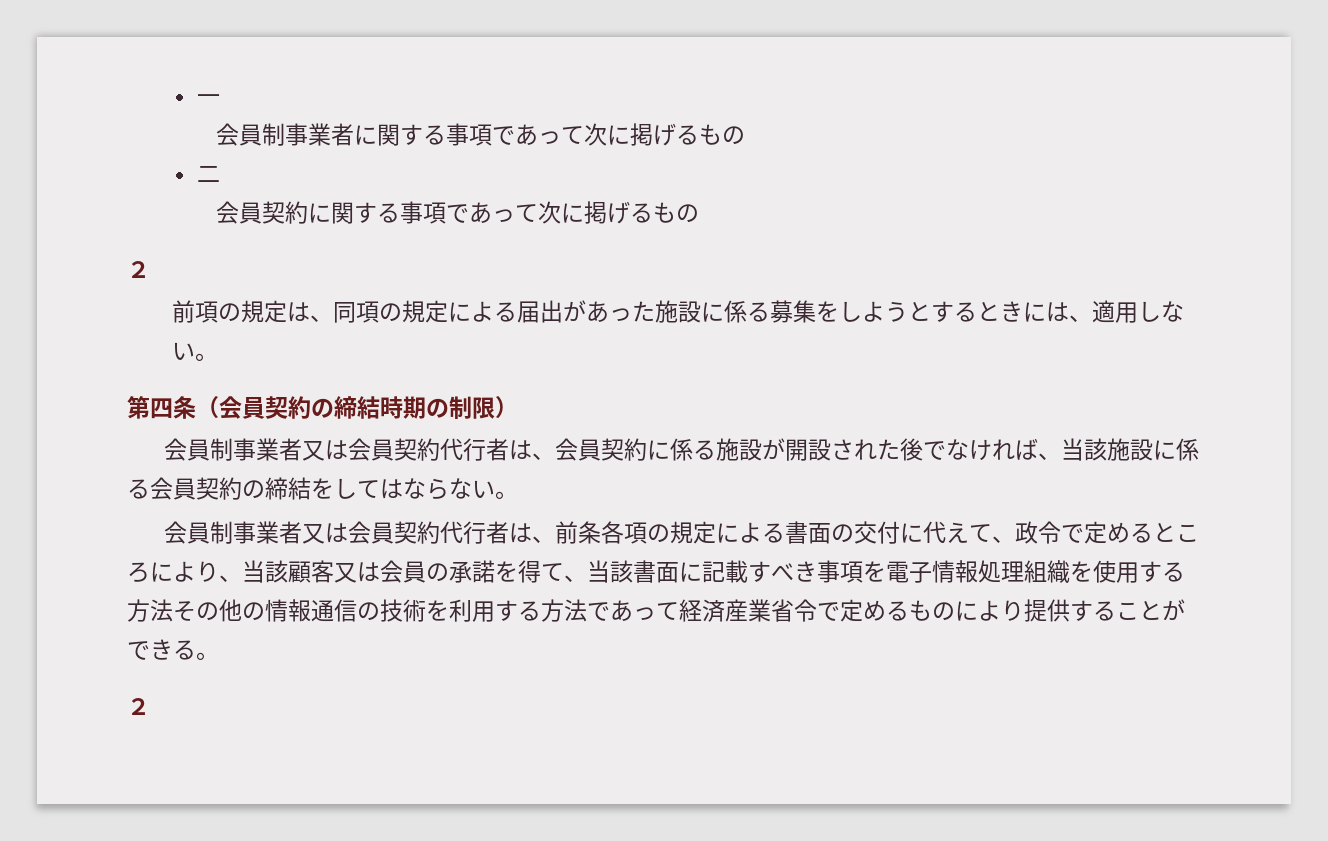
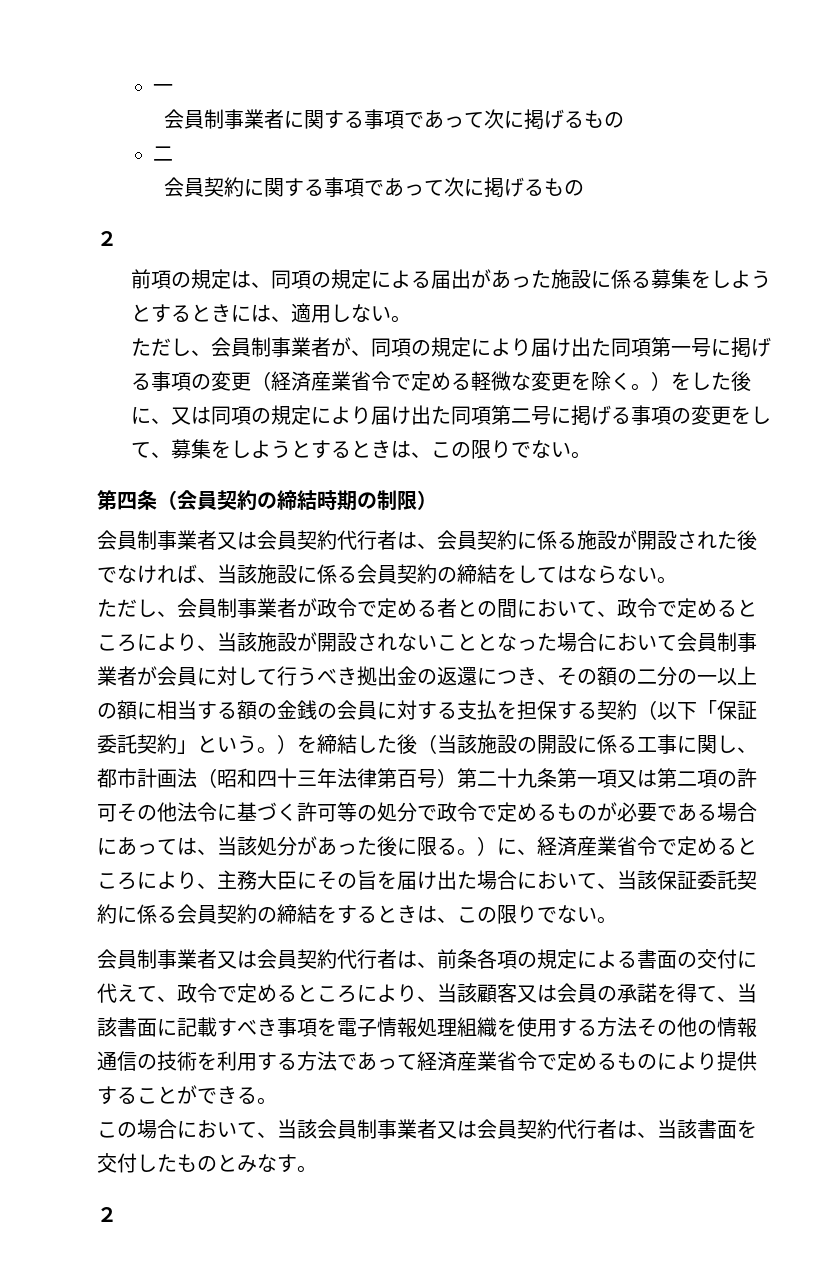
(218, 357) none -> [130,337,771,358] [130,371,751,391] [130,405,771,426] [130,439,591,459] // ただし、会員制事業者が、同項の規定により届け出た同項第一号に掲げる事項の変更（経済産業省令で定める軽微な変更を除く。）をした後に、又は同項の規定により届け出た同項第二号に掲げる事項の変更をして、募集をしようとするときは、この限りでない。
(518, 495) none -> [97,598,757,618] [97,632,757,652] [97,666,757,686] [97,700,757,720] [97,734,757,754] [97,768,757,788] [97,802,757,822] [97,836,757,856] [97,870,757,890] [97,904,617,924] // ただし、会員制事業者が政令で定める者との間において、政令で定めるところにより、当該施設が開設されないこととなった場合において会員制事業者が会員に対して行うべき拠出金の返還につき、その額の二分の一以上の額に相当する額の金銭の会員に対する支払を担保する契約（以下「保証委託契約」という。）を締結した後（当該施設の開設に係る工事に関し、都市計画法（昭和四十三年法律第百号）第二十九条第一項又は第二項の許可その他法令に基づく許可等の処分で政令で定めるものが必要である場合にあっては、当該処分があった後に限る。）に、経済産業省令で定めるところにより、主務大臣にその旨を届け出た場合において、当該保証委託契約に係る会員契約の締結をするときは、この限りでない。
(219, 656) none -> [97,1119,757,1139] [97,1153,317,1173] // この場合において、当該会員制事業者又は会員契約代行者は、当該書面を交付したものとみなす。

